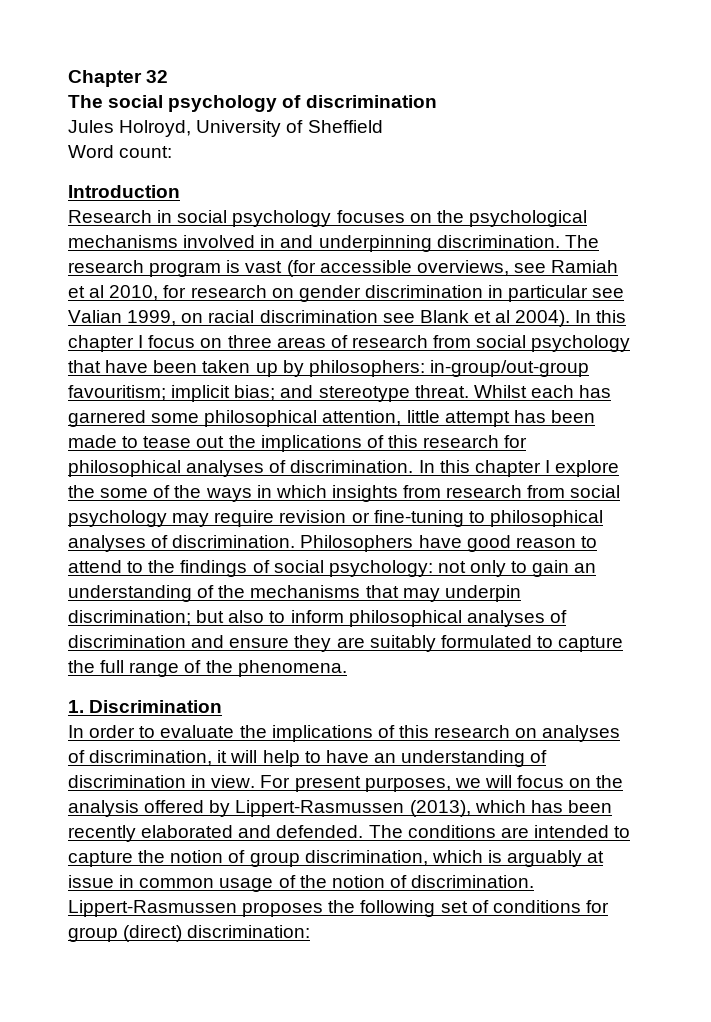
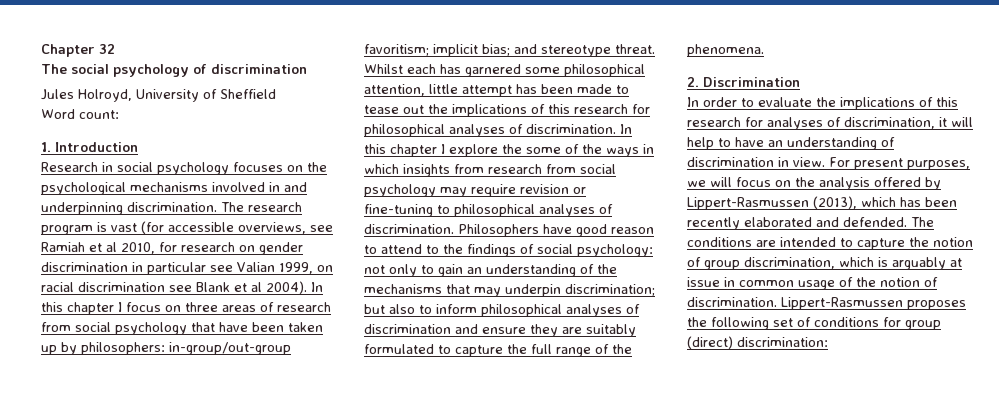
(173, 152) none -> [41,142,51,152] 1.
[68,385,166,401] favouritism; -> [364,44,429,56] favoritism;
[68,700,84,713] 1. -> [687,77,699,87] 2.
[515,728,538,738] on -> [745,117,763,127] for

